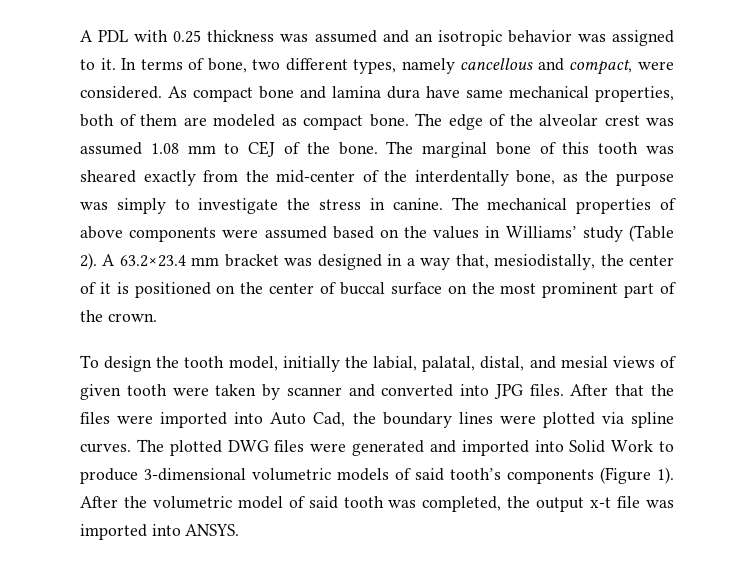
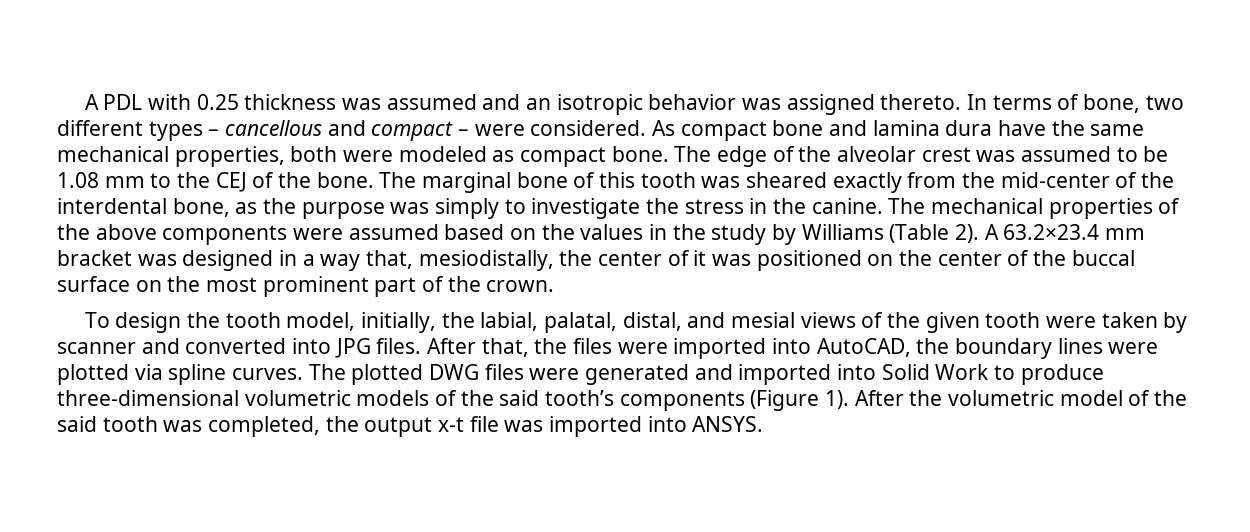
[80,58,116,70] to it. -> [880,94,962,110] thereto.
[353,58,633,75] types, namely cancellous and compact, -> [148,120,470,141] types – cancellous and compact –
(460, 92) none -> [1051,120,1085,136] the
[119,114,207,126] of them are -> [343,150,394,162] were
(142, 148) none -> [1116,146,1169,162] to be
(240, 148) none -> [177,172,211,188] the
[414,170,509,186] interdentally -> [57,198,167,214] interdental
(385, 204) none -> [773,198,807,214] the
(676, 204) none -> [57,224,90,240] the
[505,226,623,242] Williams’ study -> [672,224,884,245] the study by Williams
[116,282,129,294] is -> [712,254,752,266] was
(337, 288) none -> [1033,250,1067,266] the
[282,356,340,372] initially -> [361,312,437,333] initially,
(676, 362) none -> [887,312,921,328] the
[615,384,645,396] that -> [481,338,529,357] that,
[270,412,346,427] Auto Cad, -> [816,338,911,357] AutoCAD,
[144,468,246,481] 3-dimensional -> [57,390,239,406] three-dimensional
(411, 474) none -> [460,390,494,406] the
(305, 502) none -> [1154,390,1188,406] the

